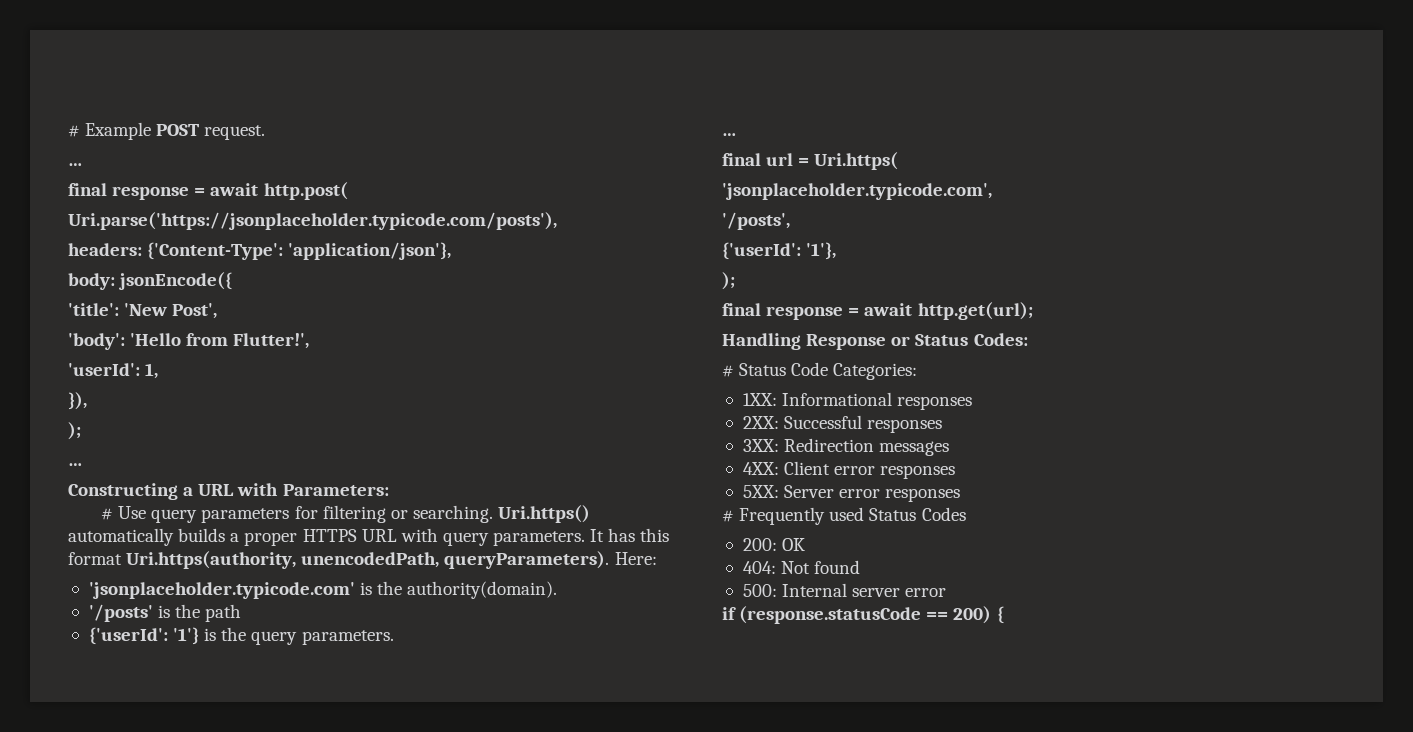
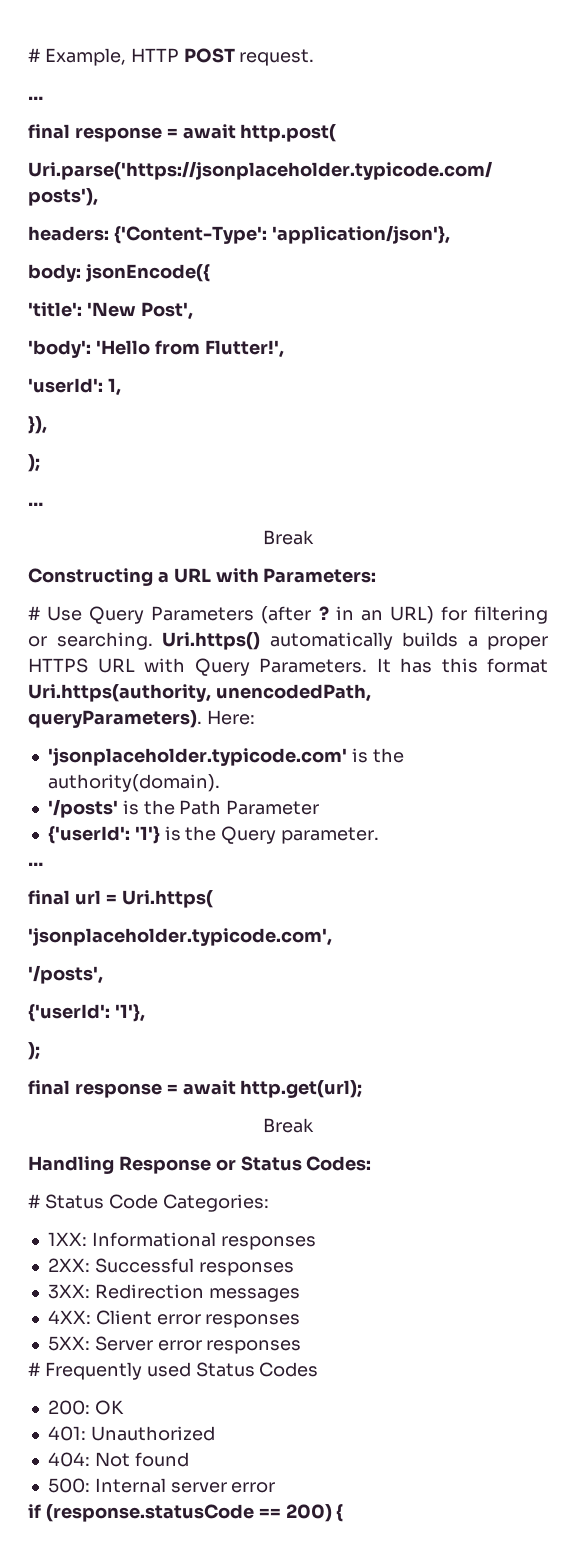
[68,122,152,140] # Example -> [28,48,179,66] # Example, HTTP
(83, 464) none -> [263,530,314,545] // Break
[151,508,290,523] query parameters -> [89,606,434,624] Query Parameters (after ? in an URL)
[442,531,586,546] query parameters. -> [194,658,367,676] Query Parameters.
[205,604,242,622] path -> [179,800,320,815] Path Parameter
[251,630,394,645] query parameters. -> [221,826,380,844] Query parameter.
(1033, 311) none -> [263,1118,314,1133] // Break
(806, 544) none -> [47,1426,215,1441] // 401: Unauthorized

